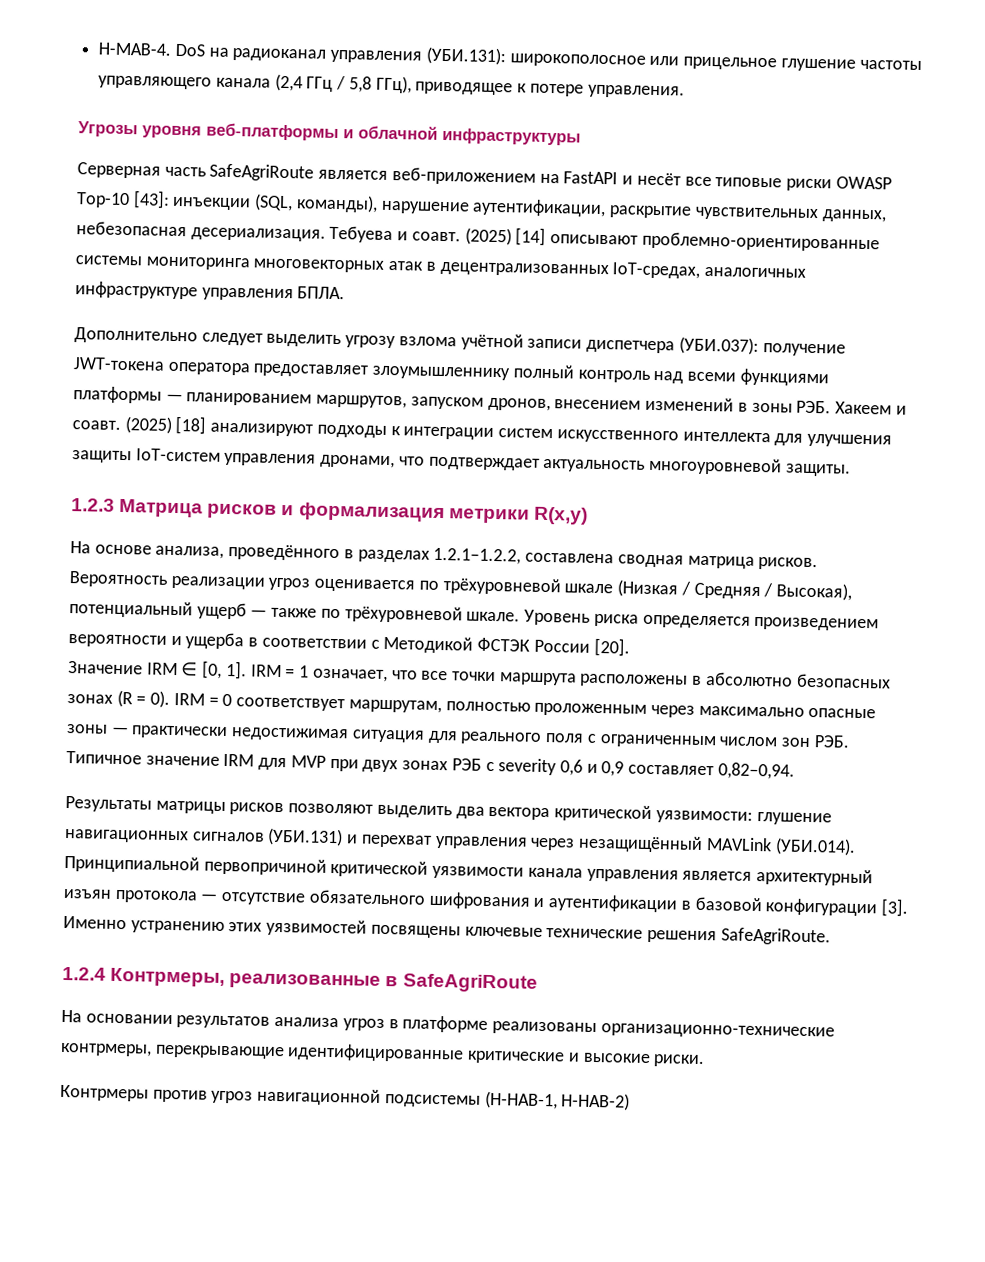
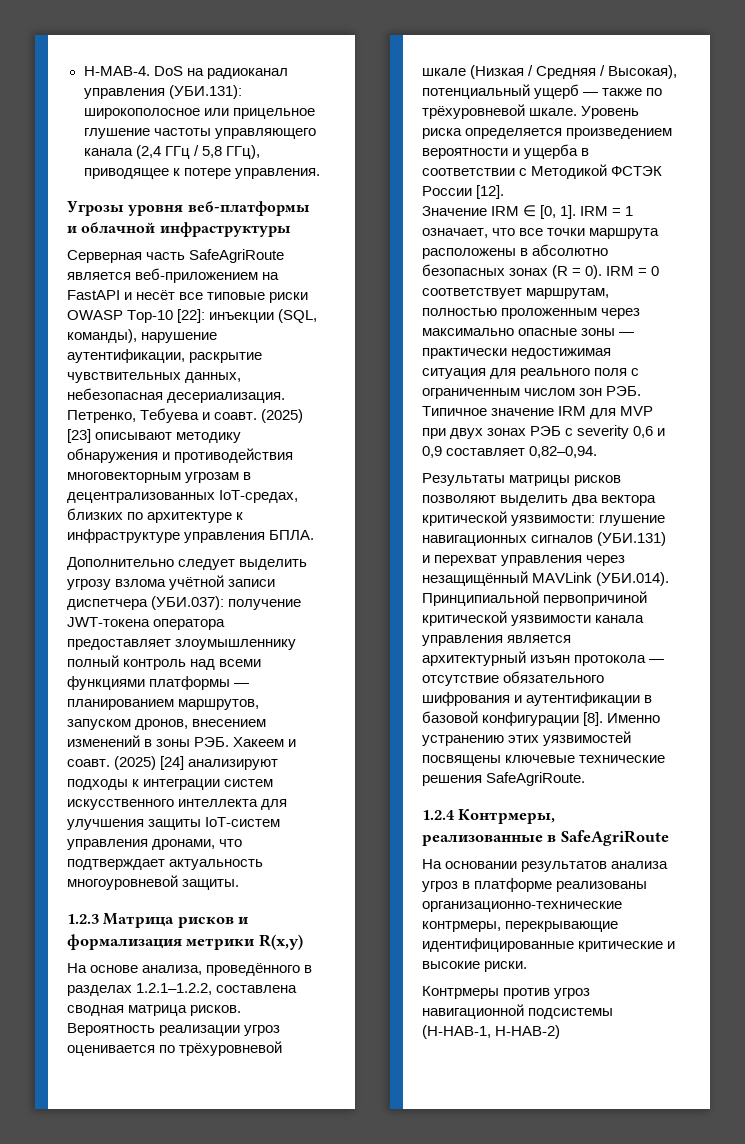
[132,190,170,209] [43]: -> [177,309,206,323] [22]:
(326, 234) none -> [67,410,136,423] Петренко,
[515,227,880,253] [75,255,807,279] [14] описывают проблемно-ориентированные системы мониторинга многовекторных атак в децентрализованных IoT-средах, аналогичных -> [67,429,242,443] [67,448,294,463] [67,472,252,483] [67,490,299,503] [67,508,244,523] [23] описывают методику обнаружения и противодействия многовекторным угрозам в децентрализованных IoT-средах, близких по архитектуре к
[175,415,207,435] [18] -> [160,756,185,770] [24]
[593,637,630,657] [20]. -> [476,185,505,199] [12].
[880,898,909,917] [3]. -> [583,712,604,726] [8].

